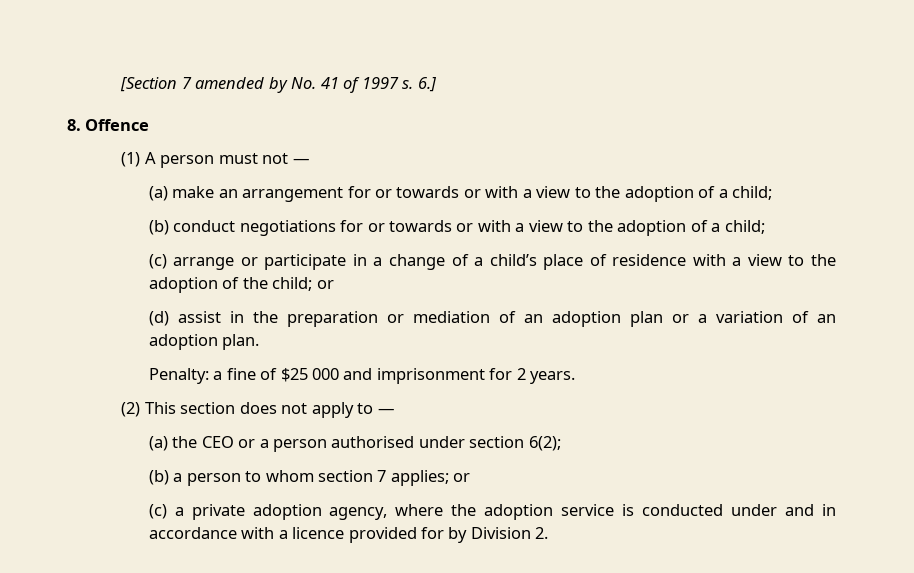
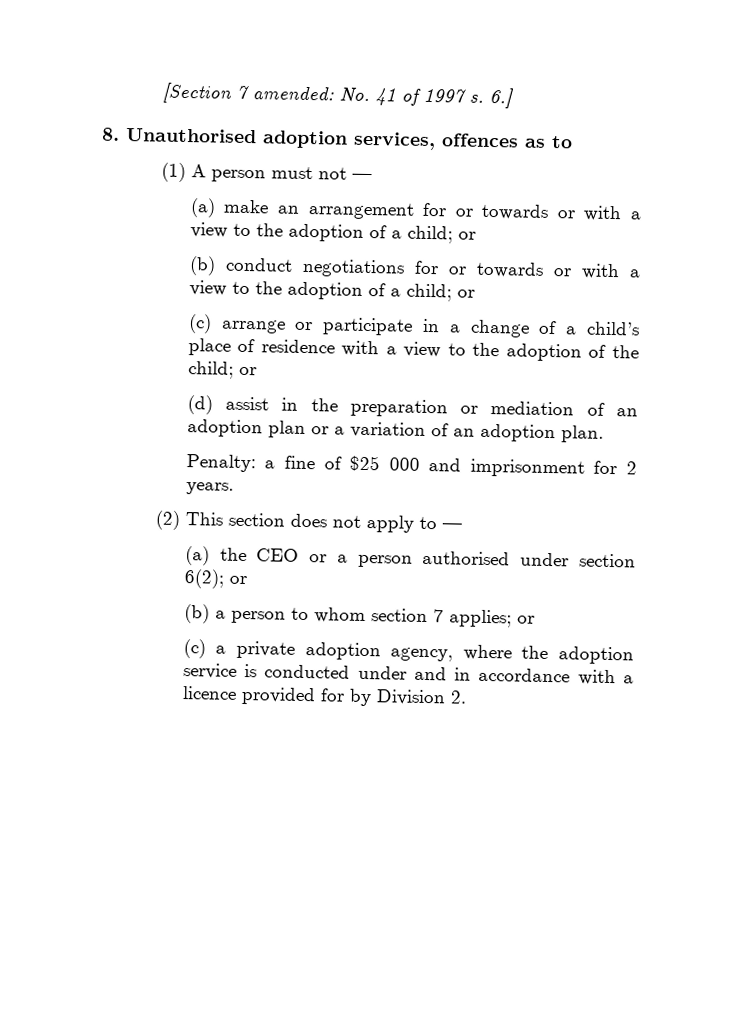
[195,77,288,93] amended by -> [251,86,334,101] amended:
[85,119,150,131] Offence -> [126,128,573,151] Unauthorised adoption services, offences as to
(772, 193) none -> [457,231,476,240] or
(765, 227) none -> [456,289,475,298] or
(561, 443) none -> [228,575,247,585] or

